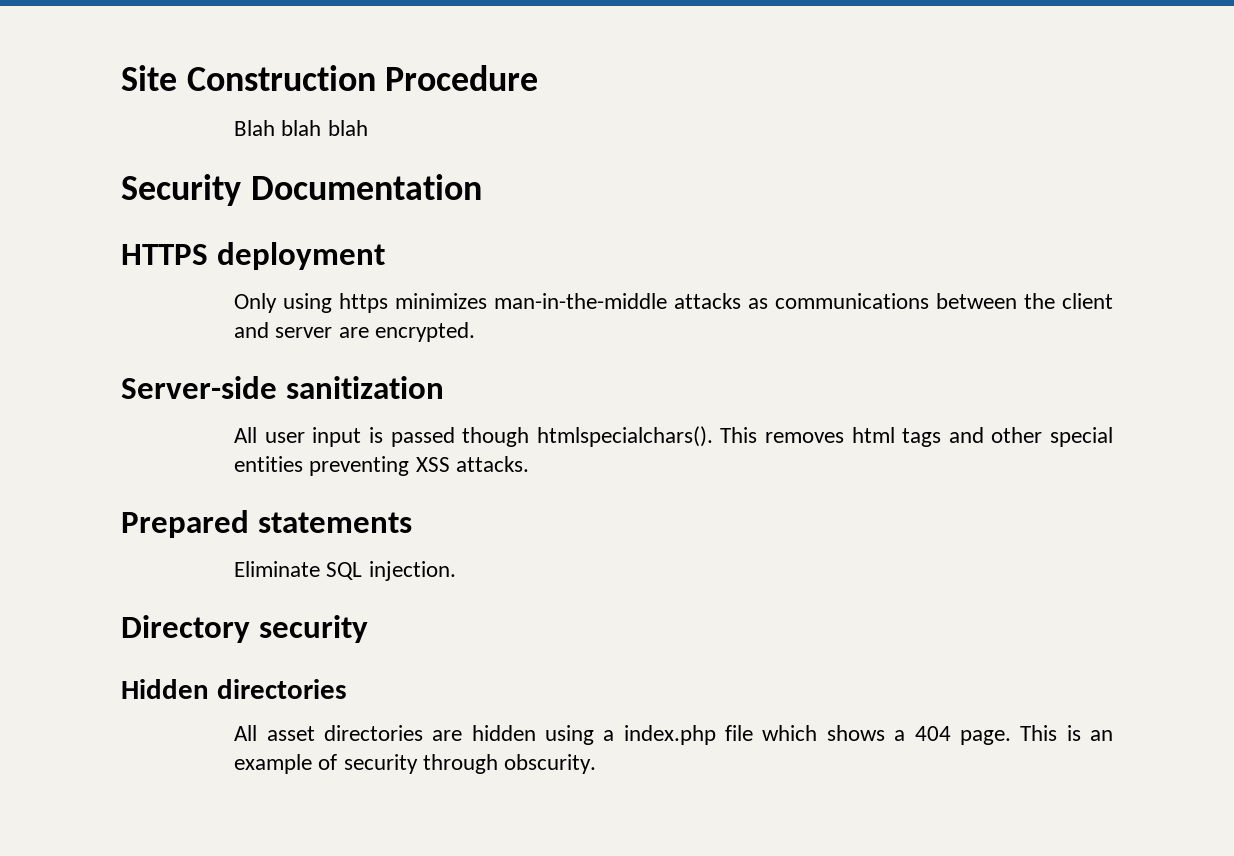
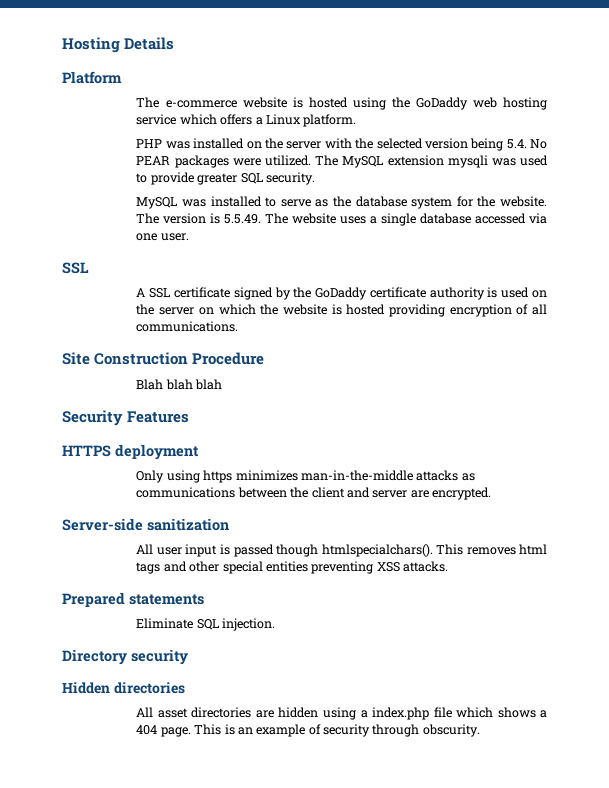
(121, 78) none -> [62,37,175,53] [62,71,122,84] [136,97,547,110] [136,114,357,127] [136,138,548,151] [136,155,548,168] [136,172,315,185] [136,196,547,209] [136,213,547,226] [136,233,189,241] [62,262,89,274] [136,287,547,300] [136,304,548,317] [136,321,239,332] Hosting Details // Platform // The e-commerce website is hosted using the GoDaddy web hosting service which offers a Linux platform. // PHP was installed on the server with the selected version being 5.4. No PEAR packages were utilized. The MySQL extension mysqli was used to provide greater SQL security. // MySQL was installed to serve as the database system for the website. The version is 5.5.49. The website uses a single database accessed via one user. // SSL // A SSL certificate signed by the GoDaddy certificate authority is used on the server on which the website is hosted providing encryption of all communications. //
[250,174,482,200] Documentation -> [127,411,190,423] Features

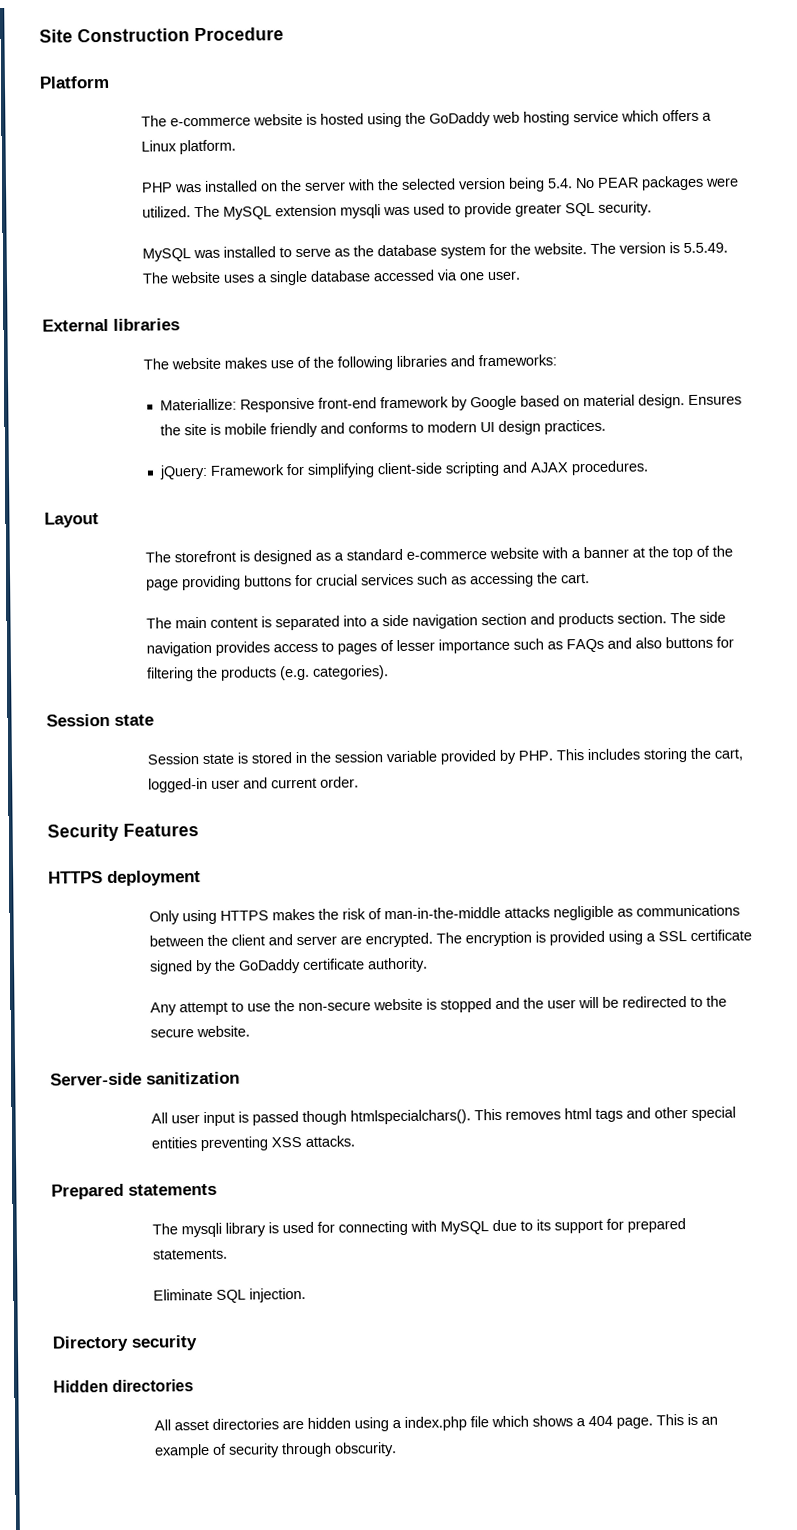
[62,37,175,53] Hosting Details -> [39,27,284,43] Site Construction Procedure
[62,262,89,274] [136,287,547,300] [136,304,548,317] [136,321,239,332] [62,352,265,365] [136,379,223,390] SSL // A SSL certificate signed by the GoDaddy certificate authority is used on the server on which the website is hosted providing encryption of all communications. // Site Construction Procedure // Blah blah blah -> [42,318,180,332] [142,354,557,371] [159,394,742,413] [159,419,606,438] [158,460,649,480] [44,512,99,528] [144,545,733,565] [145,572,590,591] [145,611,726,631] [145,636,734,657] [145,665,389,682] [46,713,154,727] [146,747,743,765] [147,776,359,793] External libraries // The website makes use of the following libraries and frameworks: // Materiallize: Responsive front-end framework by Google based on material design. Ensures the site is mobile friendly and conforms to modern UI design practices. // jQuery: Framework for simplifying client-side scripting and AJAX procedures. // Layout // The storefront is designed as a standard e-commerce website with a banner at the top of the page providing buttons for crucial services such as accessing the cart. // The main content is separated into a side navigation section and products section. The side navigation provides access to pages of lesser importance such as FAQs and also buttons for filtering the products (e.g. categories). // Session state // Session state is stored in the session variable provided by PHP. This includes storing the cart, logged-in user and current order.
[203,470,298,483] https minimizes -> [219,908,382,921] HTTPS makes the risk of
(459, 475) none -> [552,905,614,921] negligible
(492, 493) none -> [435,929,752,947] [149,957,428,975] [149,995,727,1016] [149,1025,250,1038] The encryption is provided using a SSL certificate signed by the GoDaddy certificate authority. // Any attempt to use the non-secure website is stopped and the user will be redirected to the secure website.
(204, 599) none -> [151,1218,686,1238] [151,1248,228,1260] // The mysqli library is used for connecting with MySQL due to its support for prepared statements.

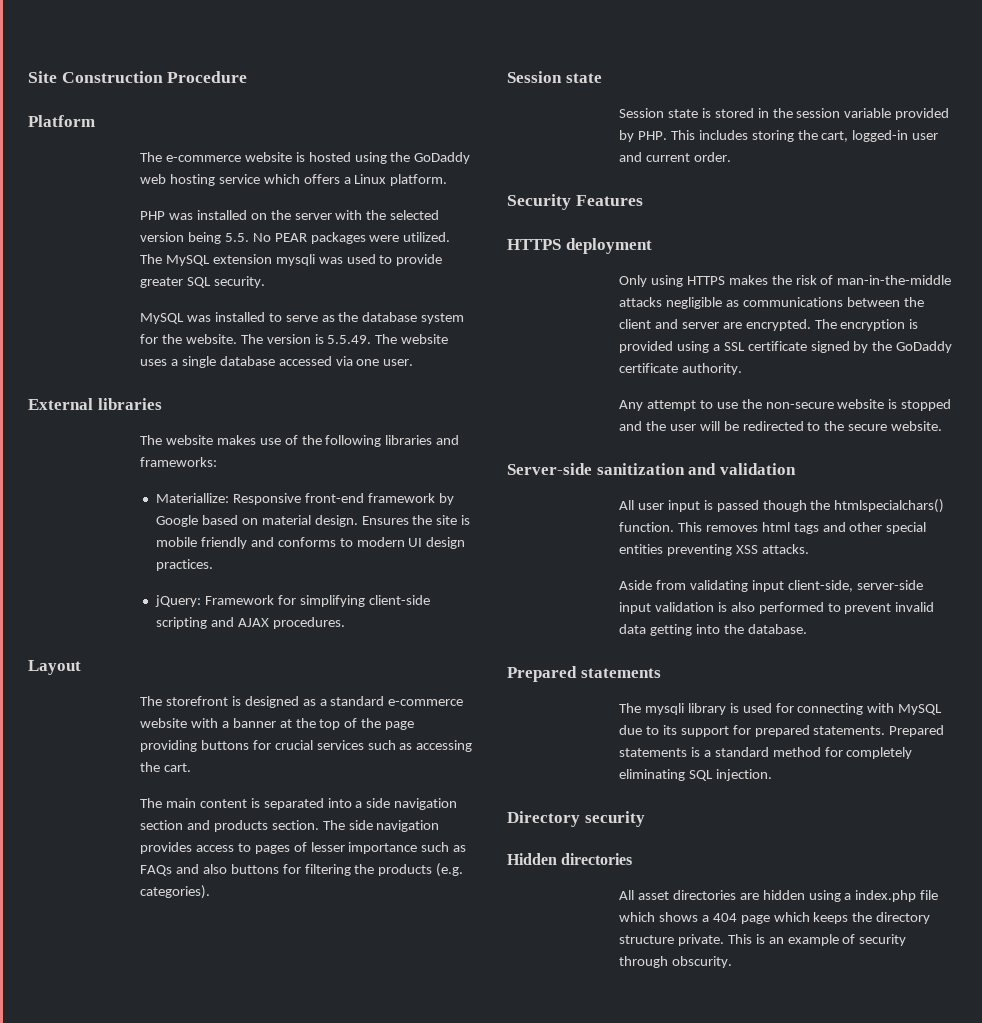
[546,178,573,189] 5.4. -> [224,233,249,242] 5.5.
(240, 1078) none -> [688,463,796,475] and validation
[349,1109,471,1125] htmlspecialchars(). -> [810,499,945,513] [618,522,674,532] the htmlspecialchars() function.
(355, 1141) none -> [618,580,923,592] [618,602,935,614] [618,624,807,636] // Aside from validating input client-side, server-side input validation is also performed to prevent invalid data getting into the database.
[152,1288,213,1301] // Eliminate -> [889,725,945,737] [618,747,913,759] [618,769,685,781] Prepared statements is a standard method for completely eliminating
[615,1417,653,1429] page. -> [740,912,931,924] [618,934,724,946] page which keeps the directory structure private.

